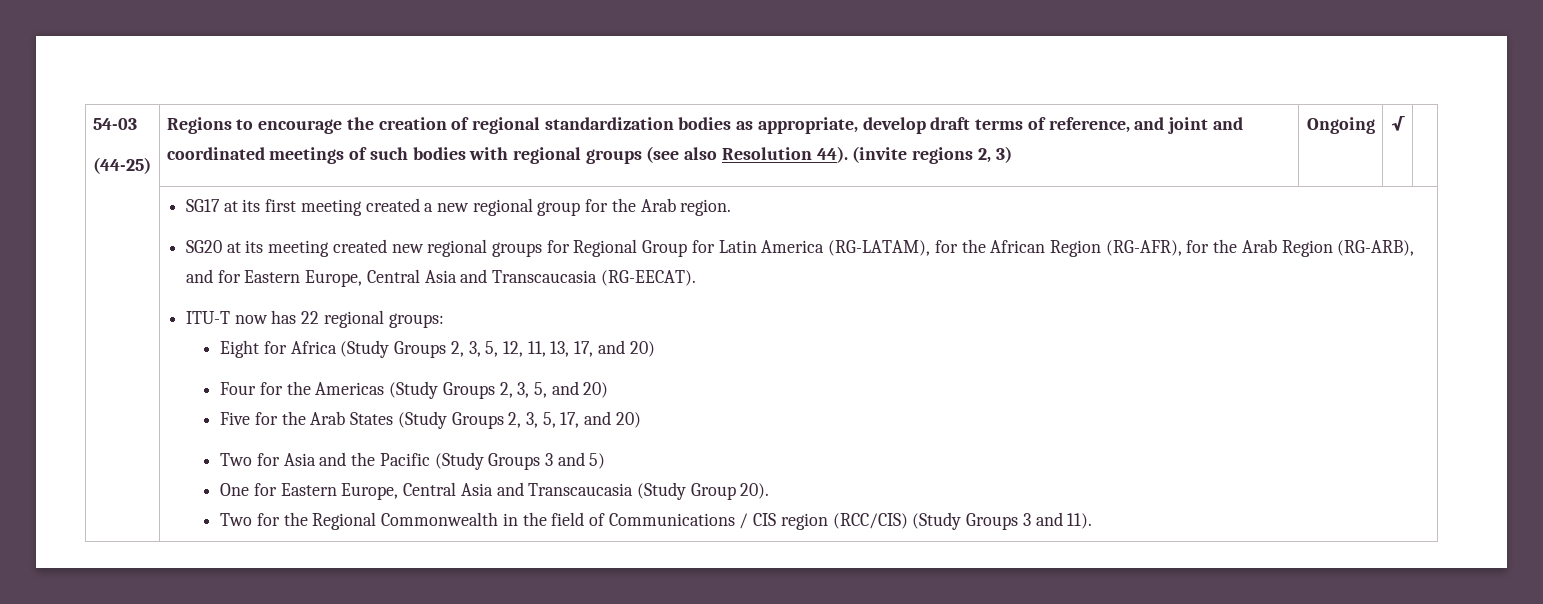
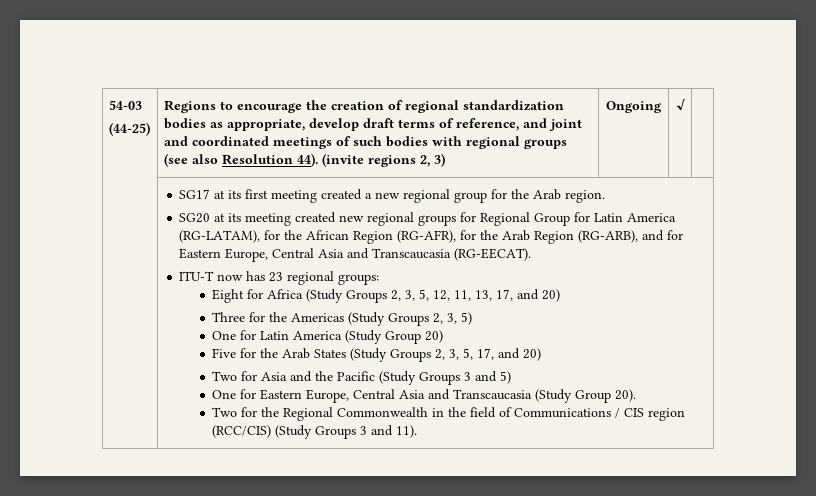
[301,311,320,324] 22 -> [269,272,284,282] 23
[220,382,257,395] Four -> [212,312,246,322] Three
[534,381,579,398] 5, and -> [461,312,473,325] [212,330,422,344] 5) // One for Latin America (Study Group

